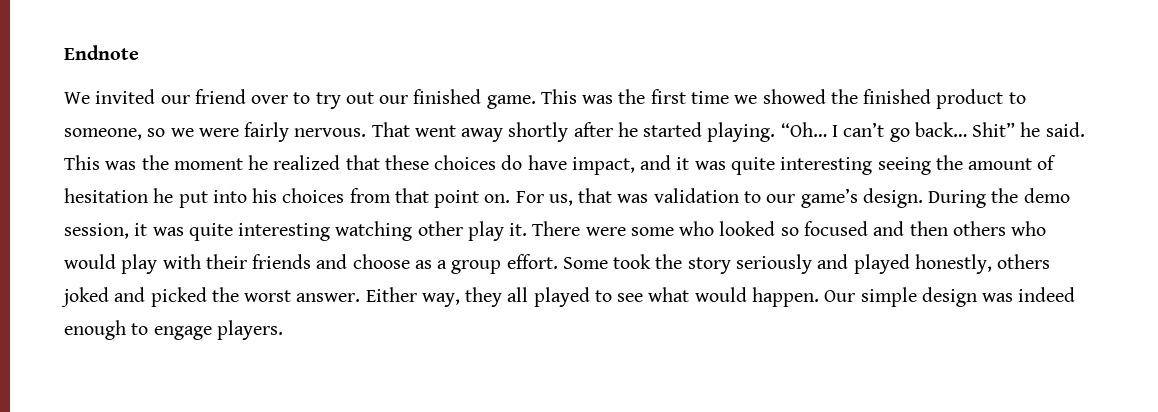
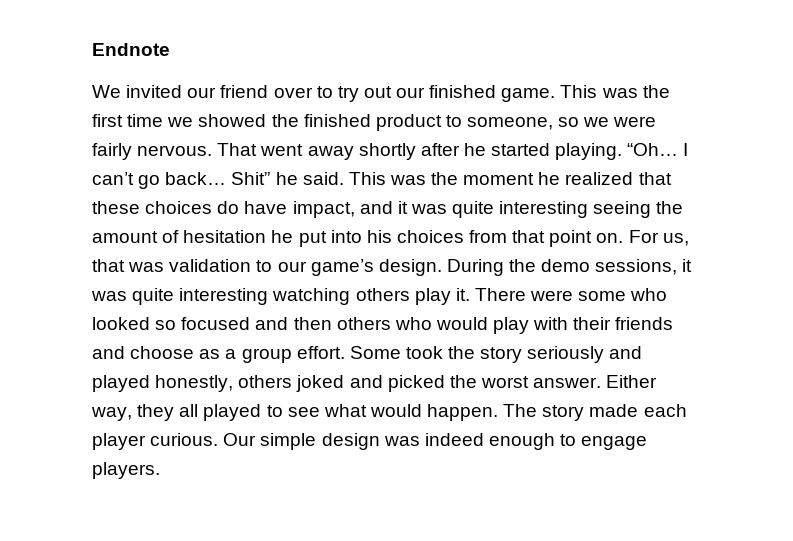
[64,223,129,239] session, -> [595,259,678,275] sessions,
[417,221,463,236] other -> [355,288,410,301] others
(819, 297) none -> [503,404,687,421] [92,433,219,450] The story made each player curious.

